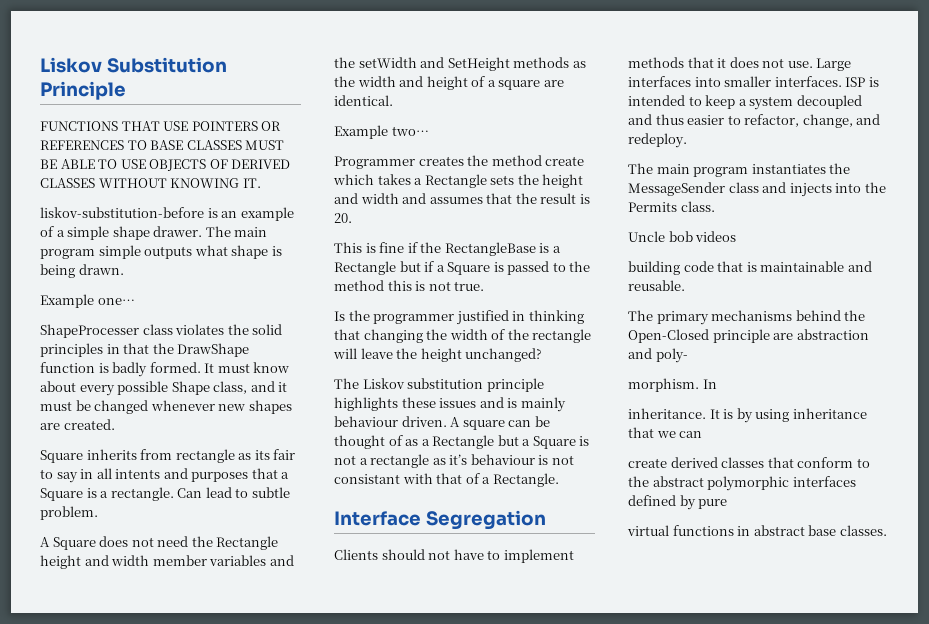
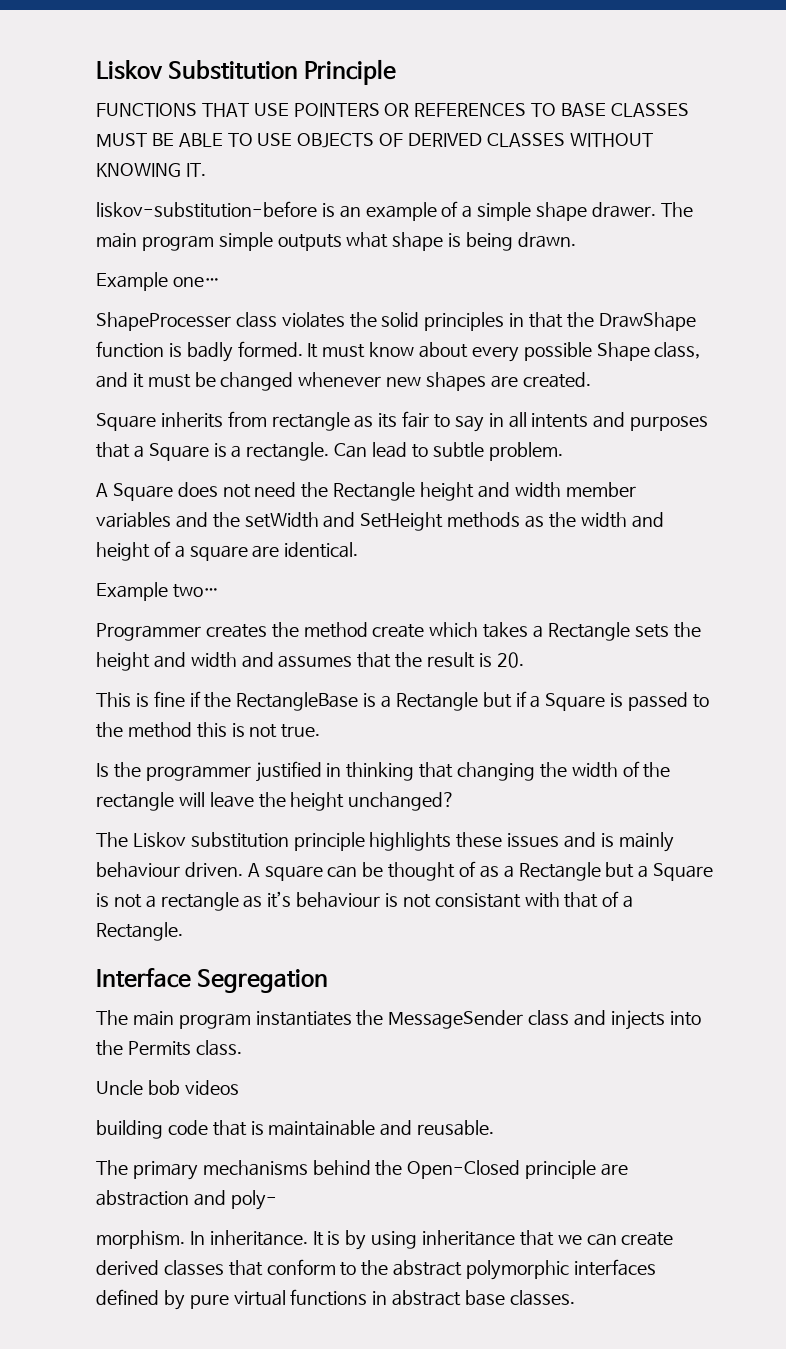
[334,549,574,563] [628,57,852,71] [628,76,879,87] [628,95,862,110] [628,114,881,128] [628,133,687,148] // Clients should not have to implement methods that it does not use. Large interfaces into smaller interfaces. ISP is intended to keep a system decoupled and thus easier to refactor, change, and redeploy. -> (329, 981) none
(717, 384) // -> (205, 1238) none
(703, 434) // -> (617, 1239) none
(728, 504) // -> (229, 1301) none

